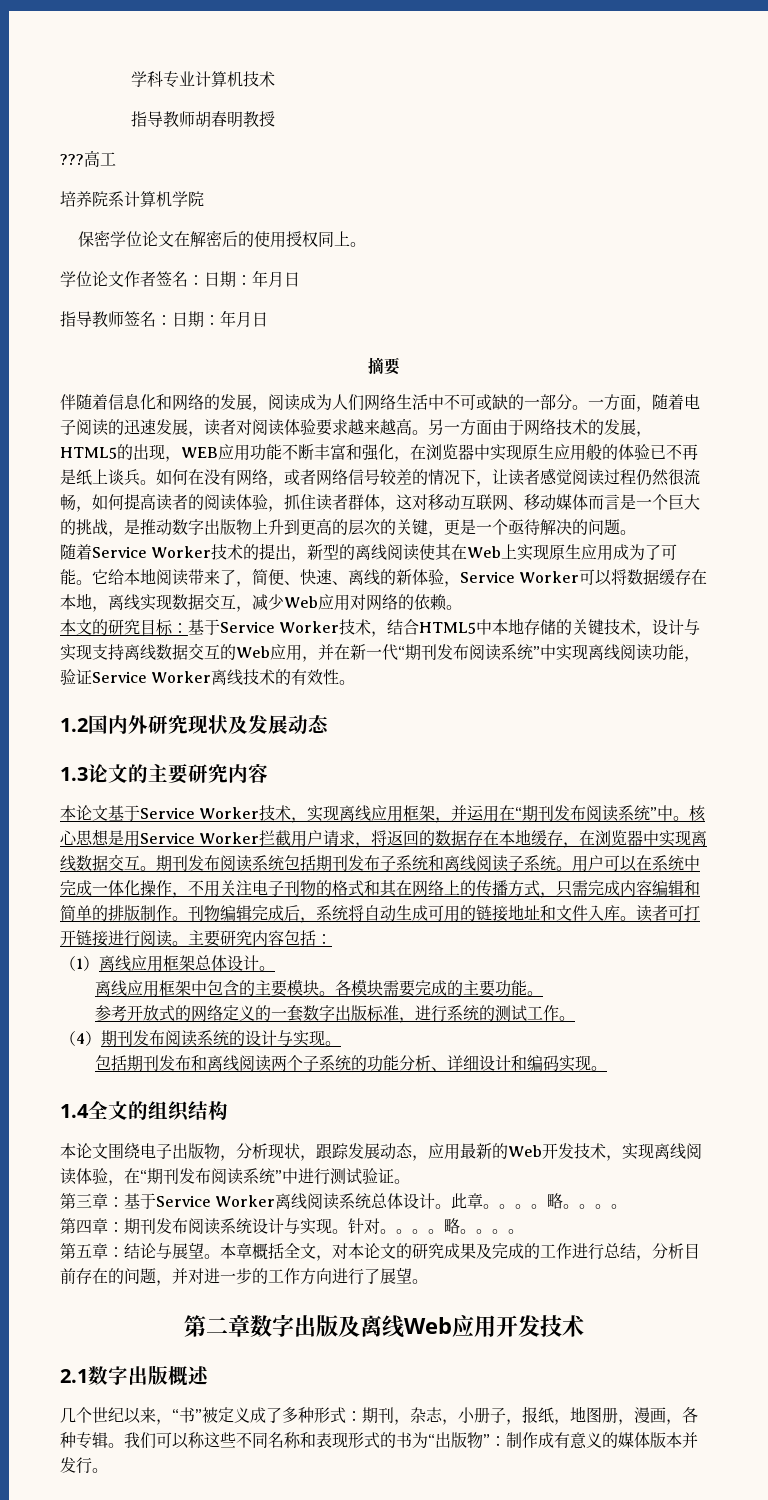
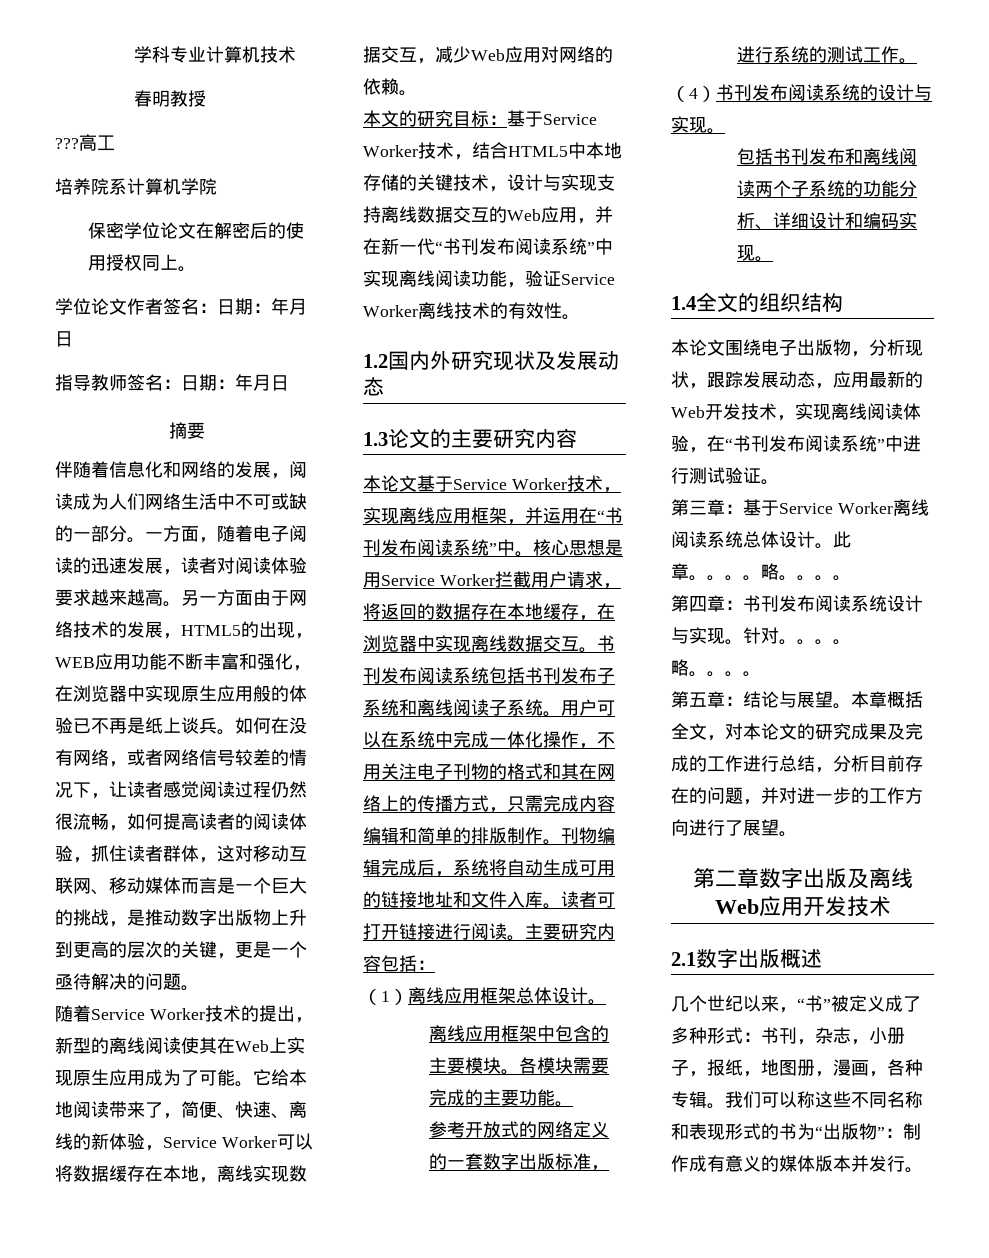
[130,111,211,128] 指导教师胡 -> (296, 54) none
[405,644,421,660] 期 -> [443,238,461,255] 书
[522,805,539,821] 期 -> [605,507,623,524] 书
[156,855,172,871] 期 -> [597,635,615,652] 书
[316,855,332,871] 期 -> [525,667,543,684] 书
[101,1030,117,1046] 期 -> [716,84,734,101] 书
[127,1055,144,1071] 期 -> [772,148,791,165] 书
[147,1168,163,1184] 期 -> [733,435,751,452] 书
[124,1218,140,1234] 期 -> [743,595,761,612] 书
[362,1407,378,1423] 期 -> [761,1027,779,1044] 书

